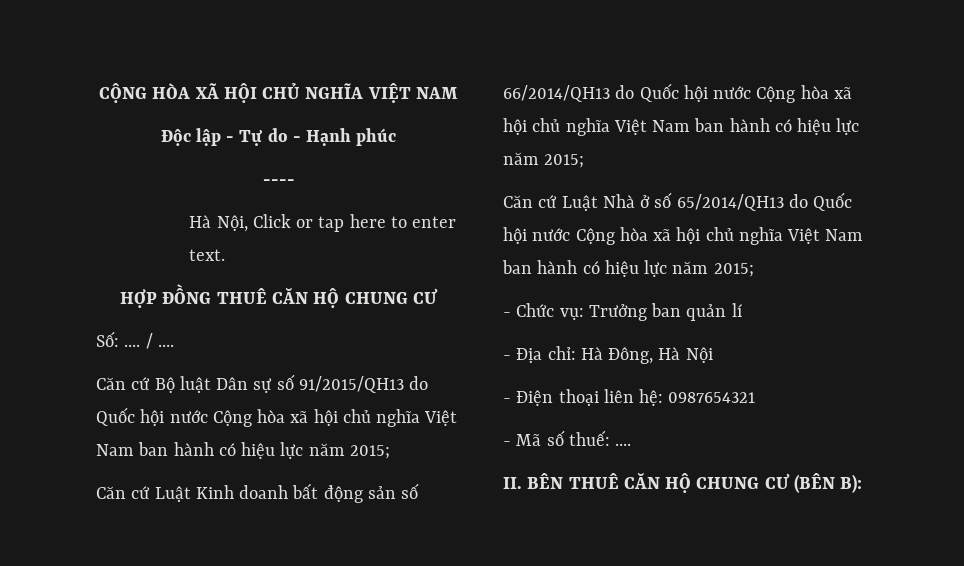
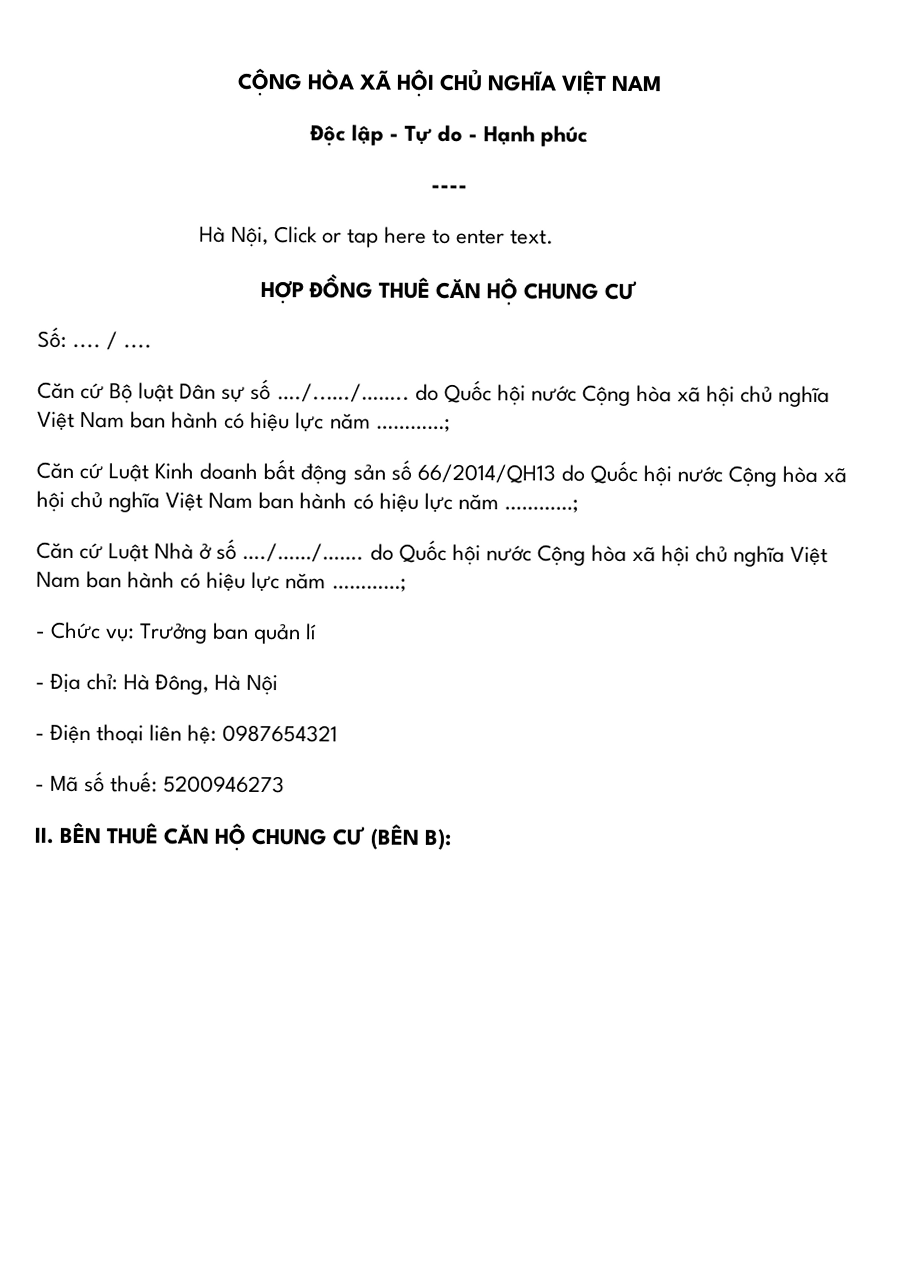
[298,376,404,393] 91/2015/QH13 -> [276,383,410,403] …./..…./……..
[349,445,390,459] 2015; -> [375,418,451,432] …………;
[544,154,585,168] 2015; -> [503,499,579,513] …………;
[676,194,784,211] 65/2014/QH13 -> [242,542,365,563] …./……/…….
[713,263,754,277] 2015; -> [331,578,407,592] …………;
[615,443,632,446] .... -> [163,775,286,794] 5200946273

